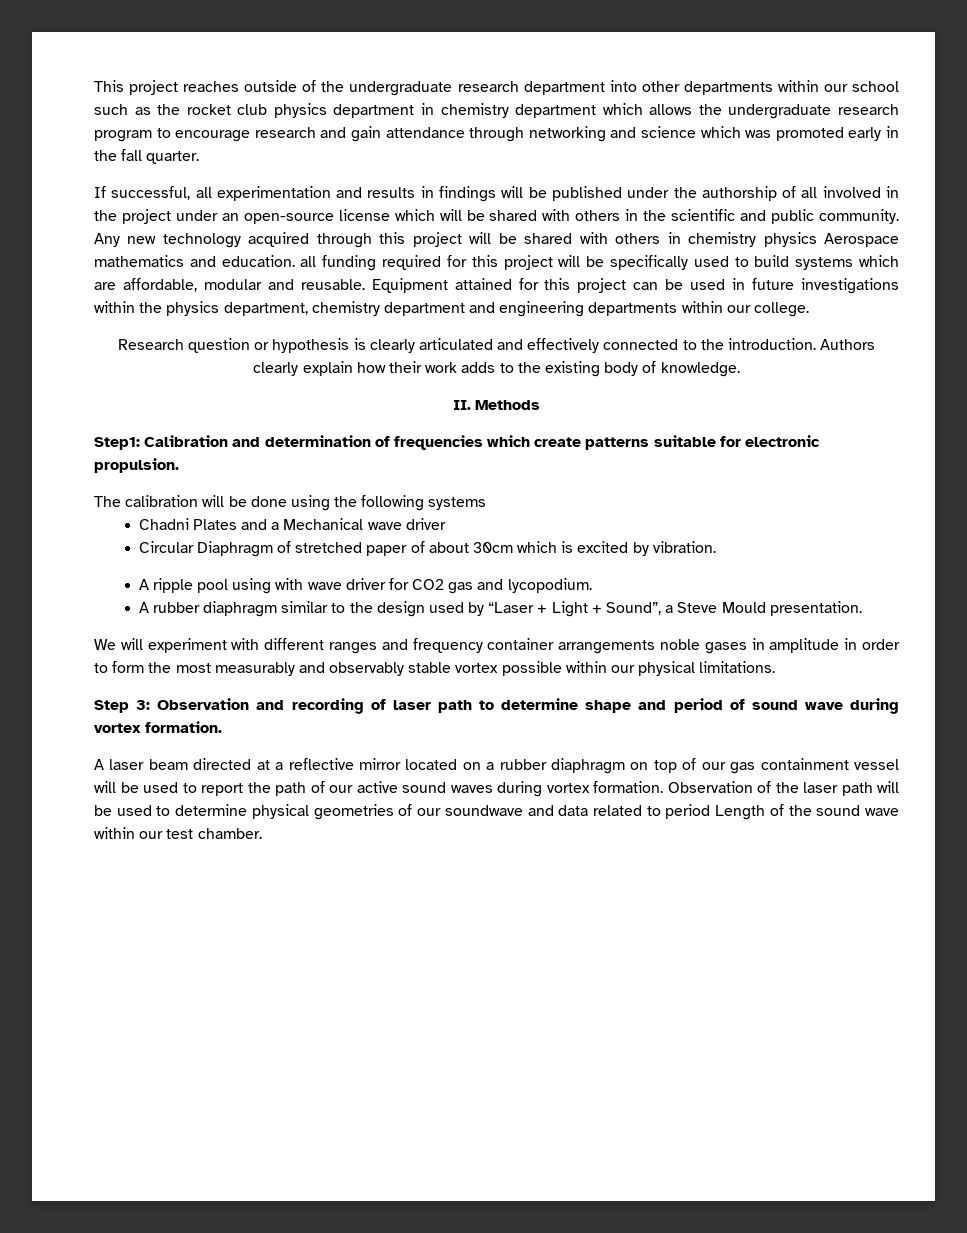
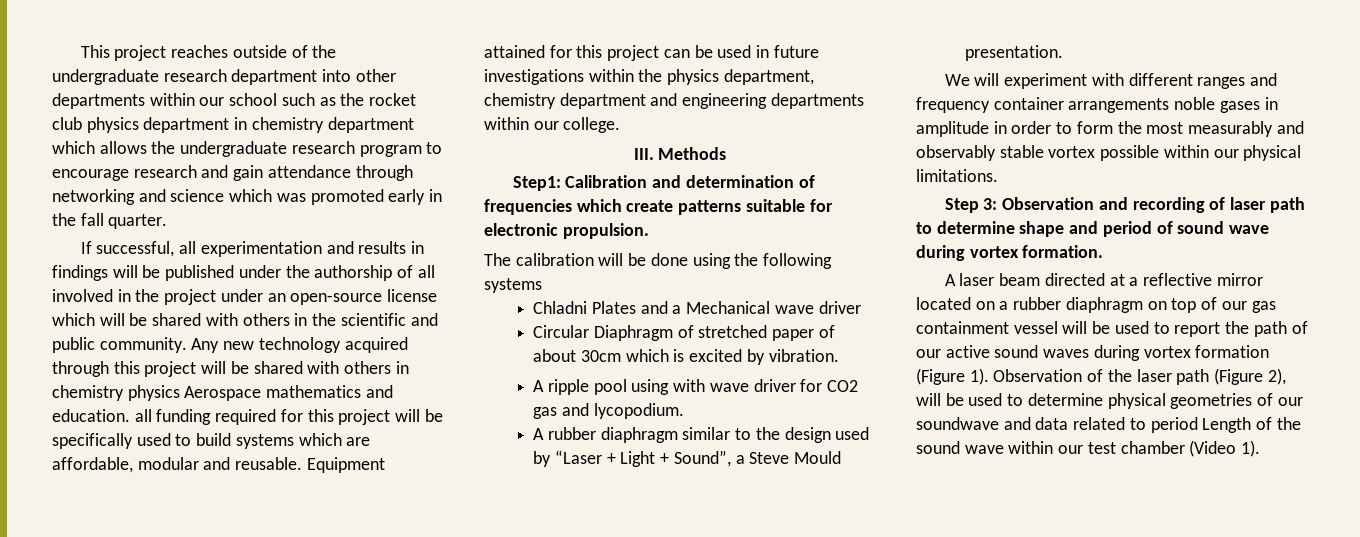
[117,338,876,353] [253,361,740,377] [452,400,471,410] Research question or hypothesis is clearly articulated and effectively connected to the introduction. Authors clearly explain how their work adds to the existing body of knowledge. // II. -> [633,148,654,160] III.
[138,518,189,530] Chadni -> [533,301,588,314] Chladni
[593,781,663,793] formation. -> [1195,345,1270,358] [916,368,989,385] formation (Figure 1).
(873, 789) none -> [1214,368,1286,385] (Figure 2),
[197,828,262,839] chamber. -> [1120,440,1261,457] chamber (Video 1).

